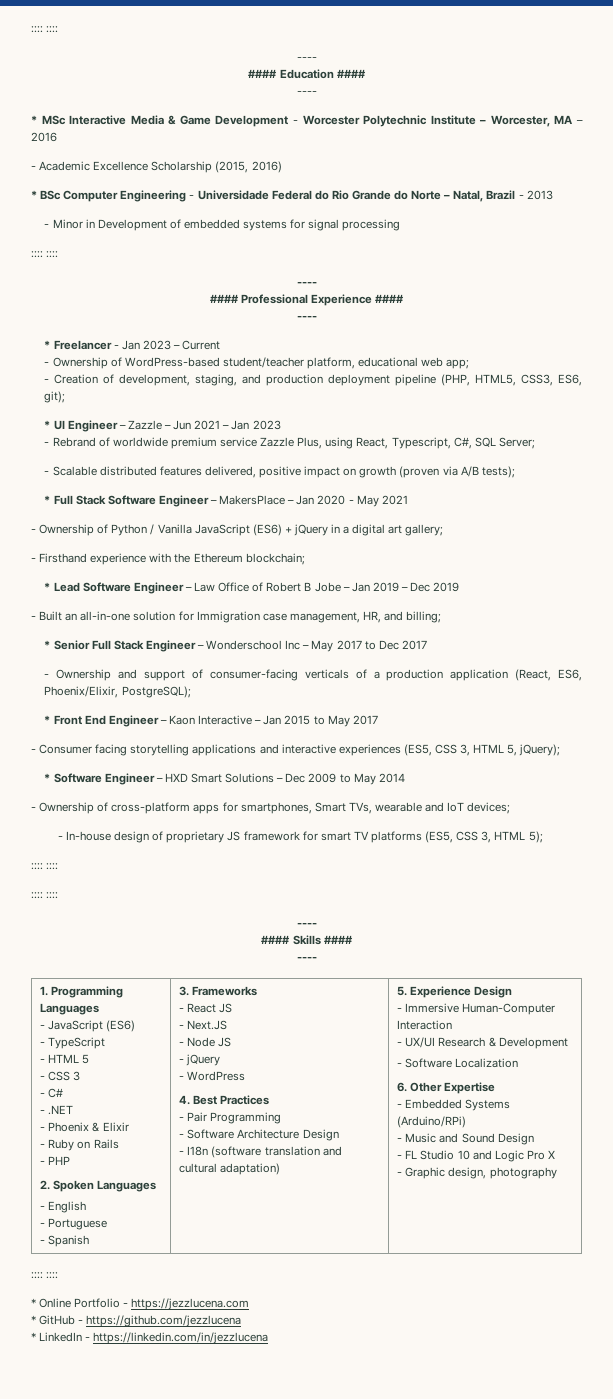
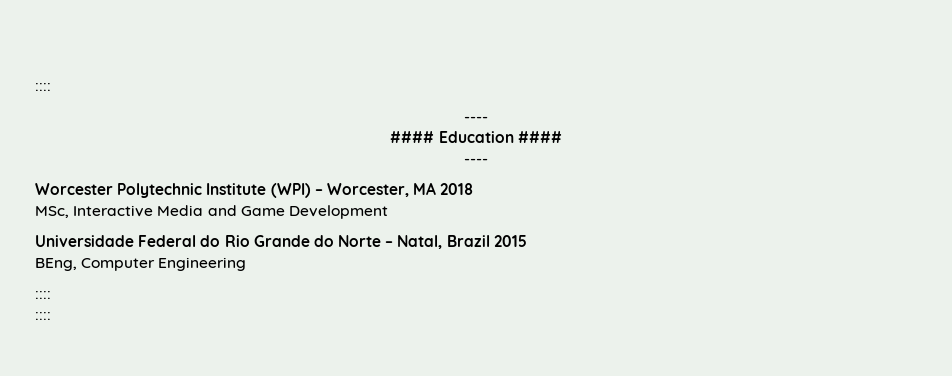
[31,26,59,33] :::: :::: -> [35,83,51,91] ::::
[31,115,298,127] * MSc Interactive Media & Game Development - -> (488, 161) none
(476, 120) none -> [270,183,311,198] (WPI)
[575,120,583,124] [31,132,57,142] [31,161,282,173] [31,190,195,202] – 2016 // - Academic Excellence Scholarship (2015, 2016) // * BSc Computer Engineering - -> [440,183,474,195] [35,205,388,219] 2018 // MSc, Interactive Media and Game Development //
[518,190,553,200] [44,219,401,231] [31,251,59,258] [296,282,317,286] [209,294,405,306] [296,316,317,320] [44,340,221,350] [44,357,470,369] [44,374,583,386] [44,391,66,403] [44,420,281,432] [44,437,535,449] [44,466,515,478] [44,495,408,507] [31,524,444,536] [31,553,305,565] [44,582,460,594] [31,611,442,623] [44,640,427,652] [44,669,582,681] [44,686,191,698] [44,715,378,727] [31,744,561,756] [44,773,405,785] [31,802,511,814] [57,831,543,843] [31,863,59,870] [31,892,59,899] [296,923,317,927] [261,935,353,945] [296,957,317,961] [40,986,124,998] [40,1003,100,1015] [40,1020,136,1032] [40,1037,106,1049] [40,1054,90,1064] [40,1071,81,1081] [40,1088,64,1098] [40,1105,74,1115] [40,1122,129,1132] [40,1139,119,1151] [40,1156,71,1165] [40,1180,157,1192] [40,1201,87,1213] [40,1218,108,1230] [40,1235,90,1247] [179,986,258,996] [179,1003,233,1013] [179,1020,228,1030] [179,1037,232,1047] [179,1054,221,1066] [179,1071,246,1081] [179,1095,270,1105] [179,1112,282,1124] [179,1129,339,1141] [179,1146,342,1158] [179,1163,281,1175] [397,986,513,998] [397,1003,556,1015] [397,1020,453,1030] [397,1037,568,1049] [397,1058,519,1068] [397,1082,496,1094] [397,1099,511,1111] [397,1116,467,1128] [397,1133,534,1145] [397,1150,555,1162] [397,1167,557,1179] [31,1272,59,1279] [31,1298,250,1310] [31,1315,242,1327] [31,1332,269,1344] - 2013 // - Minor in Development of embedded systems for signal processing // :::: :::: // ---- // #### Professional Experience #### // ---- // * Freelancer - Jan 2023 – Current // - Ownership of WordPress-based student/teacher platform, educational web app; // - Creation of development, staging, and production deployment pipeline (PHP, HTML5, CSS3, ES6, git); // * UI Engineer – Zazzle – Jun 2021 – Jan 2023 // - Rebrand of worldwide premium service Zazzle Plus, using React, Typescript, C#, SQL Server; // - Scalable distributed features delivered, positive impact on growth (proven via A/B tests); // * Full Stack Software Engineer – MakersPlace – Jan 2020 - May 2021 // - Ownership of Python / Vanilla JavaScript (ES6) + jQuery in a digital art gallery; // - Firsthand experience with the Ethereum blockchain; // * Lead Software Engineer – Law Office of Robert B Jobe – Jan 2019 – Dec 2019 // - Built an all-in-one solution for Immigration case management, HR, and billing; // * Senior Full Stack Engineer – Wonderschool Inc – May 2017 to Dec 2017 // - Ownership and support of consumer-facing verticals of a production application (React, ES6, Phoenix/Elixir, PostgreSQL); // * Front End Engineer – Kaon Interactive – Jan 2015 to May 2017 // - Consumer facing storytelling applications and interactive experiences (ES5, CSS 3, HTML 5, jQuery); // * Software Engineer – HXD Smart Solutions – Dec 2009 to May 2014 // - Ownership of cross-platform apps for smartphones, Smart TVs, wearable and IoT devices; // - In-house design of proprietary JS framework for smart TV platforms (ES5, CSS 3, HTML 5); // :::: :::: // :::: :::: // ---- // #### Skills #### // ---- // 1. Programming Languages // - JavaScript (ES6) // - TypeScript // - HTML 5 // - CSS 3 // - C# // - .NET // - Phoenix & Elixir // - Ruby on Rails // - PHP // 2. Spoken Languages // - English // - Portuguese // - Spanish | 3. Frameworks // - React JS // - Next.JS // - Node JS // - jQuery // - WordPress // 4. Best Practices // - Pair Programming // - Software Architecture Design // - I18n (software translation and cultural adaptation) | 5. Experience Design // - Immersive Human-Computer Interaction // - UX/UI Research & Development // - Software Localization // 6. Other Expertise // - Embedded Systems (Arduino/RPi) // - Music and Sound Design // - FL Studio 10 and Logic Pro X // - Graphic design, photography // :::: :::: // * Online Portfolio - https://jezzlucena.com // * GitHub - https://github.com/jezzlucena // * LinkedIn - https://linkedin.com/in/jezzlucena -> [493,235,527,247] [35,257,247,271] [35,291,51,299] [35,312,51,320] 2015 // BEng, Computer Engineering // :::: // ::::

